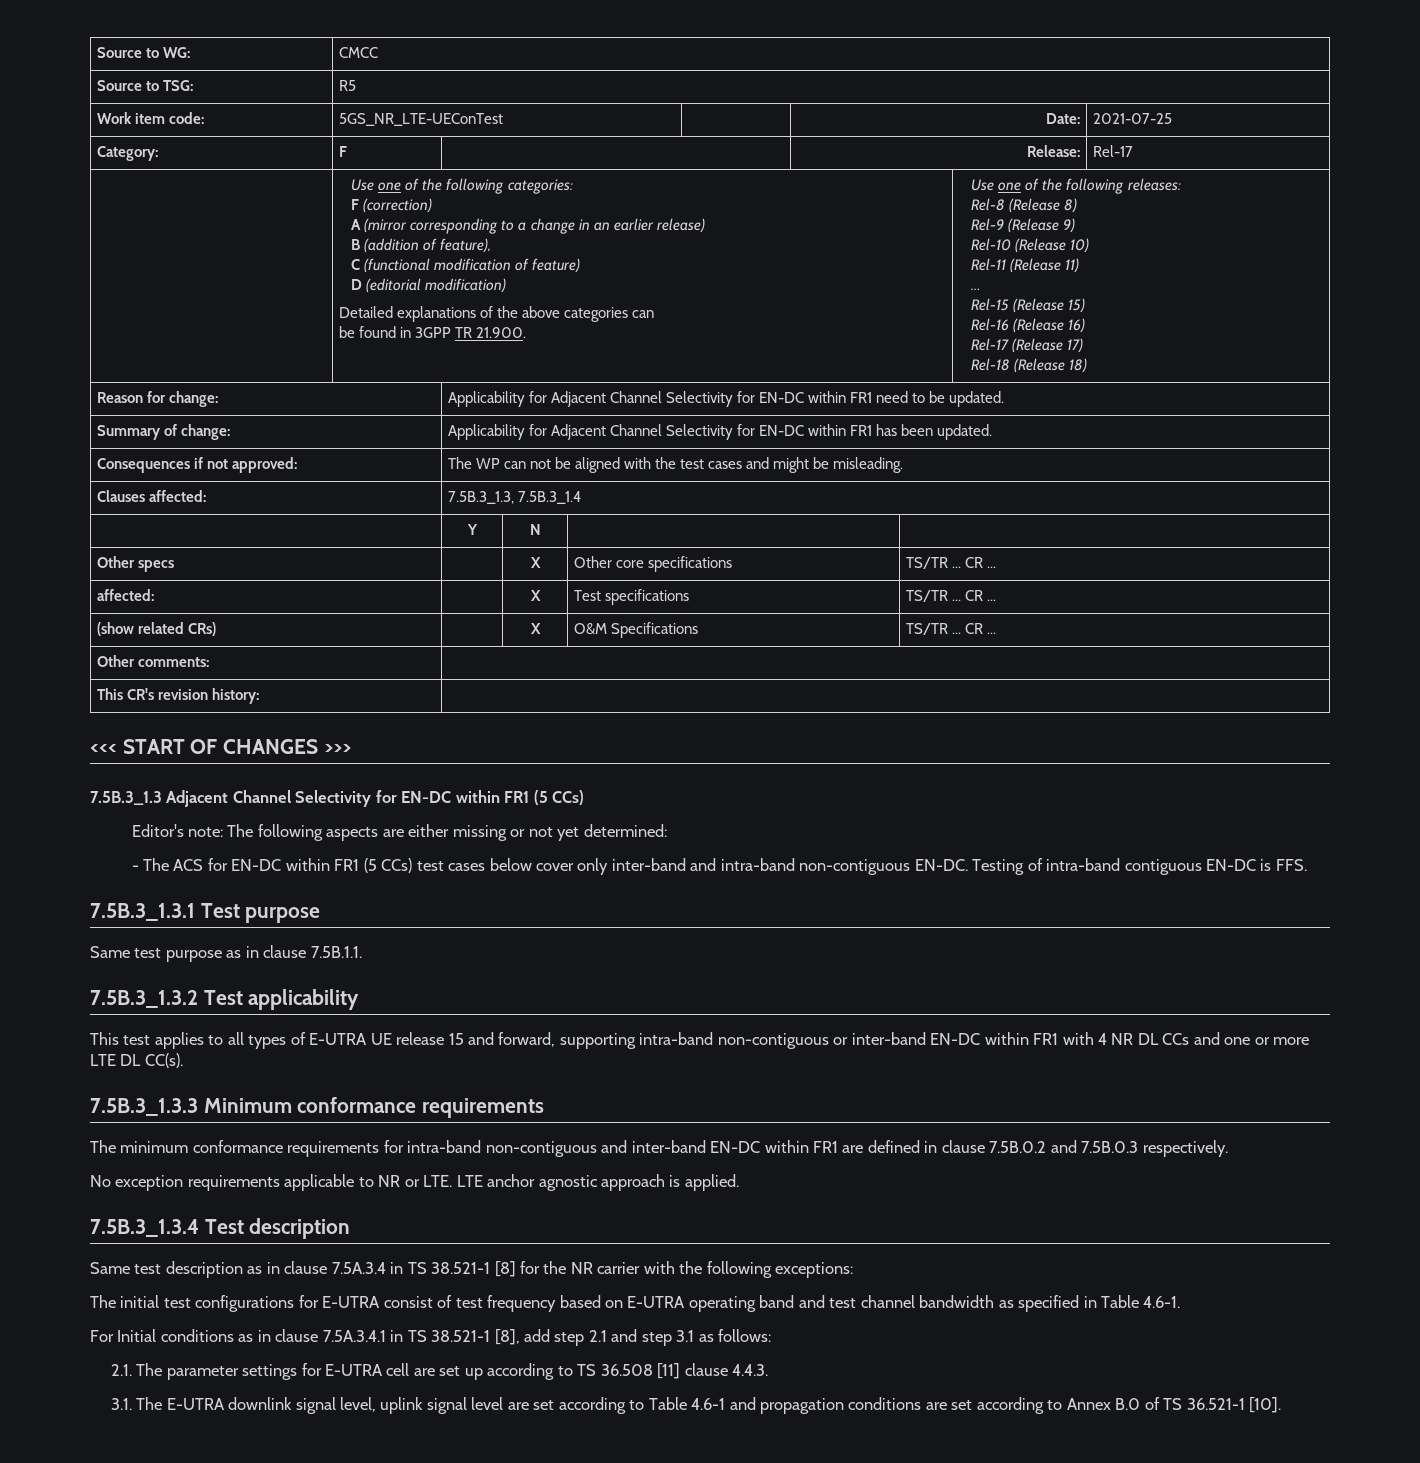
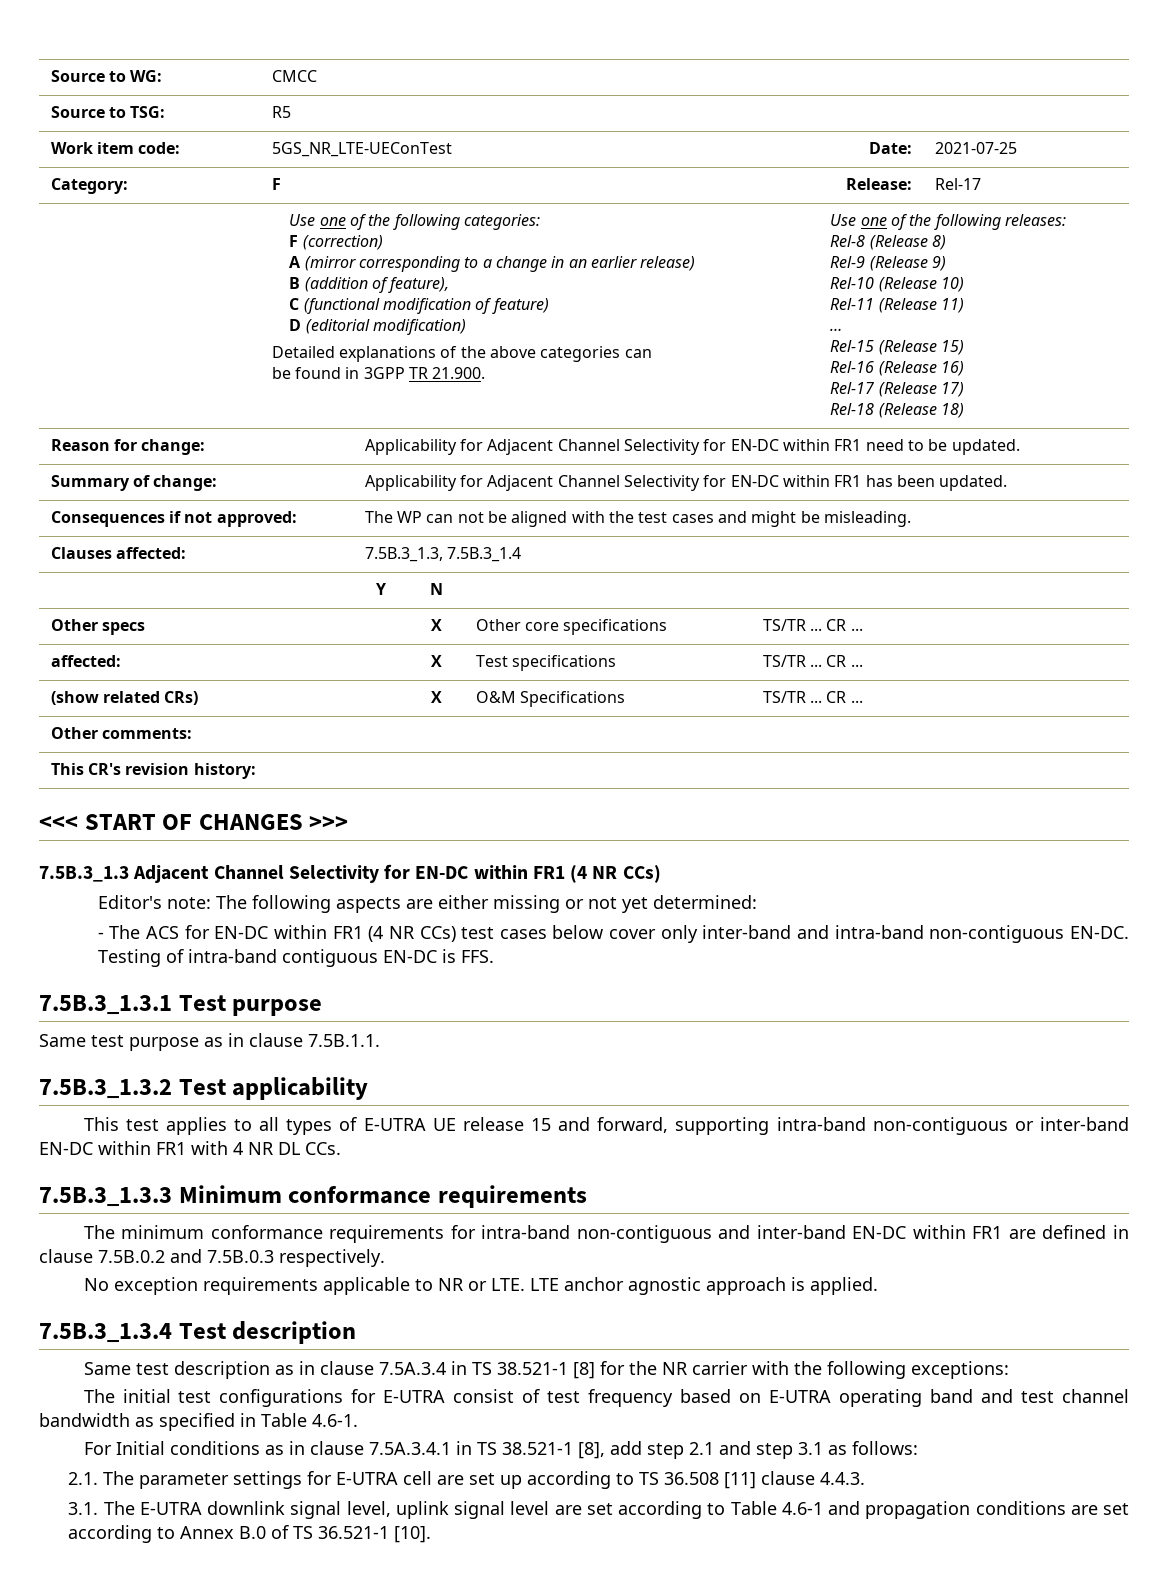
[533,790,548,805] (5 -> [570,865,618,883] (4 NR
[363,858,377,873] (5 -> [368,926,414,942] (4 NR
[1162,1032,1310,1045] [90,1053,183,1068] CCs and one or more LTE DL CC(s). -> [305,1142,341,1155] CCs.

